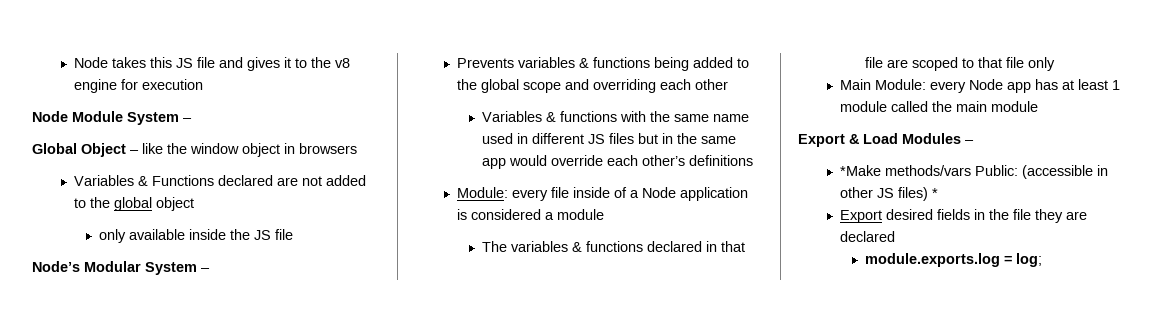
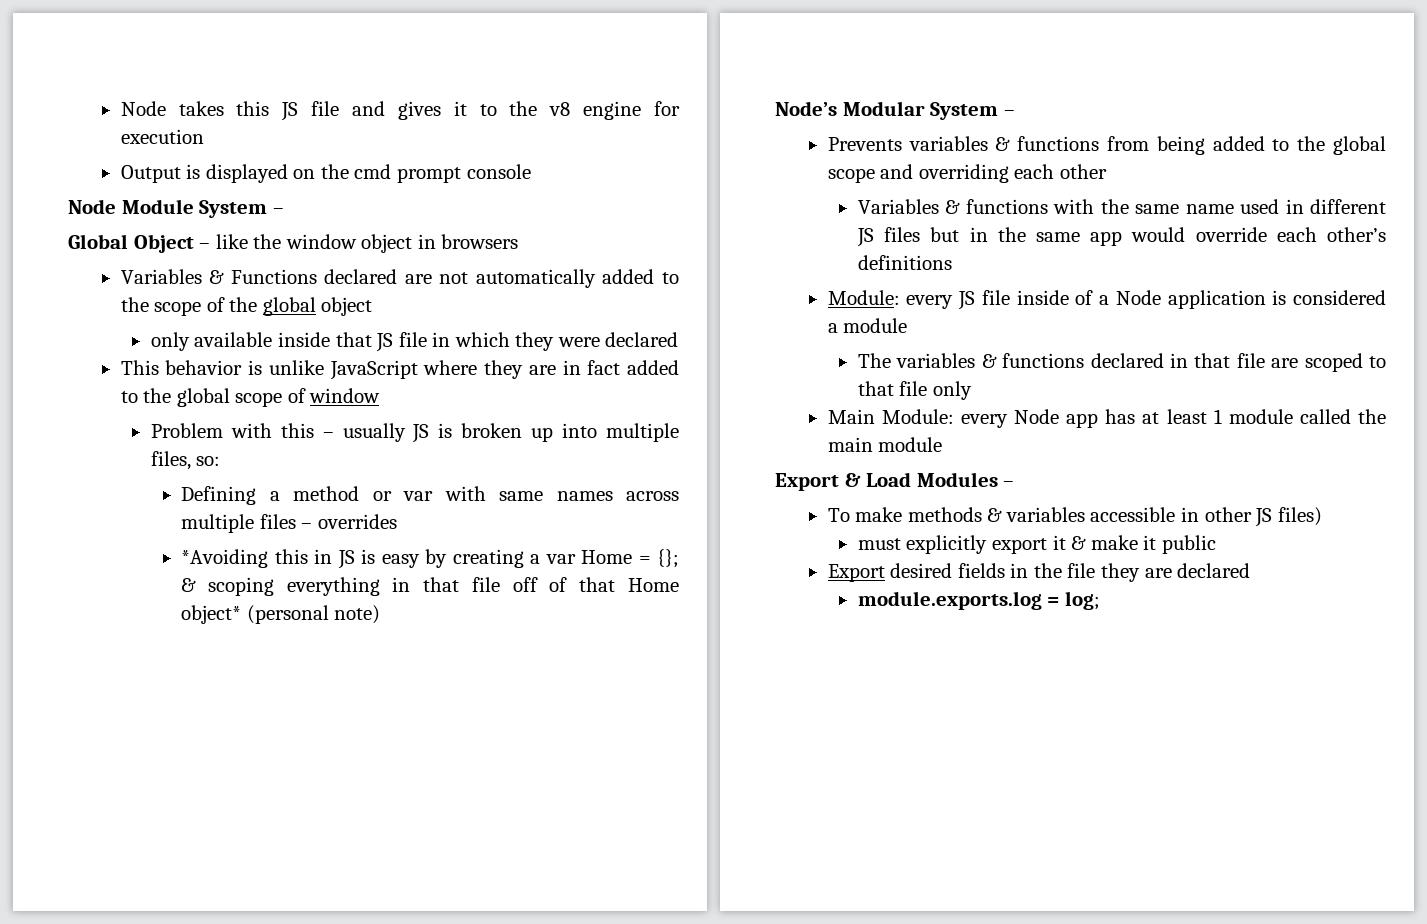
(203, 84) none -> [120,164,531,183] // Output is displayed on the cmd prompt console
[325,175,366,186] [73,197,110,208] added to the -> [475,269,680,288] [120,297,258,316] automatically added to the scope of the
[230,229,294,240] the JS file -> [335,332,679,352] [120,360,679,380] [120,388,381,407] [150,423,679,443] [150,451,221,470] [181,486,679,505] [181,514,397,533] [181,549,679,569] [181,577,680,596] [181,605,381,624] that JS file in which they were declared // This behavior is unlike JavaScript where they are in fact added to the global scope of window // Problem with this – usually JS is broken up into multiple files, so: // Defining a method or var with same names across multiple files – overrides // *Avoiding this in JS is easy by creating a var Home = {}; & scoping everything in that file off of that Home object* (personal note)
(650, 62) none -> [1106,136,1149,151] from
(548, 195) none -> [958,291,976,310] JS
[839,165,1108,179] [839,187,938,201] *Make methods/vars Public: (accessible in other JS files) * -> [827,507,1322,527] [857,535,1216,554] To make methods & variables accessible in other JS files) // must explicitly export it & make it public

